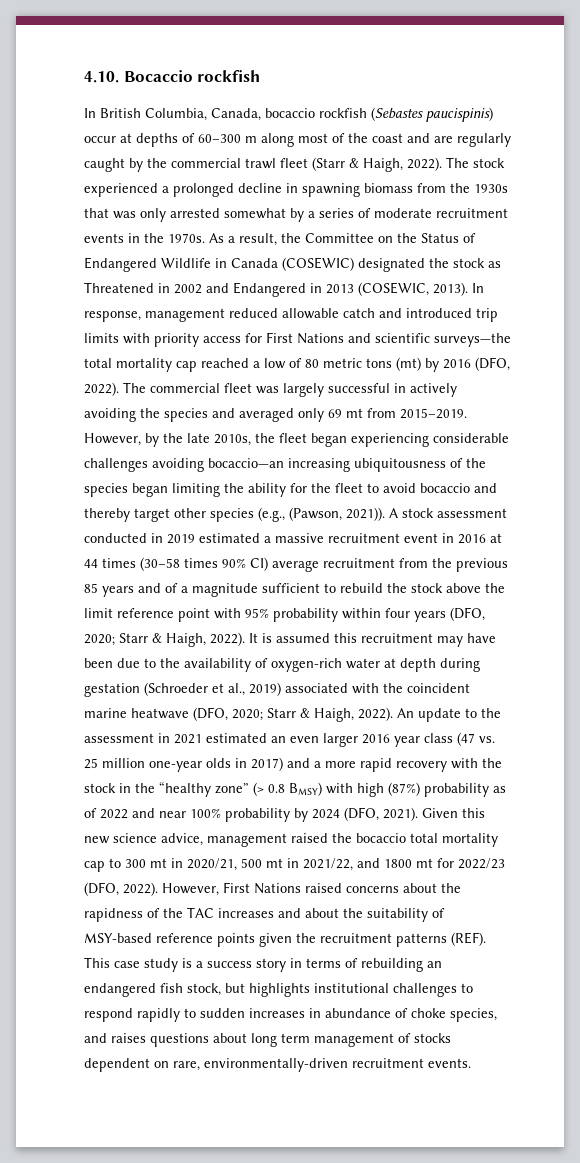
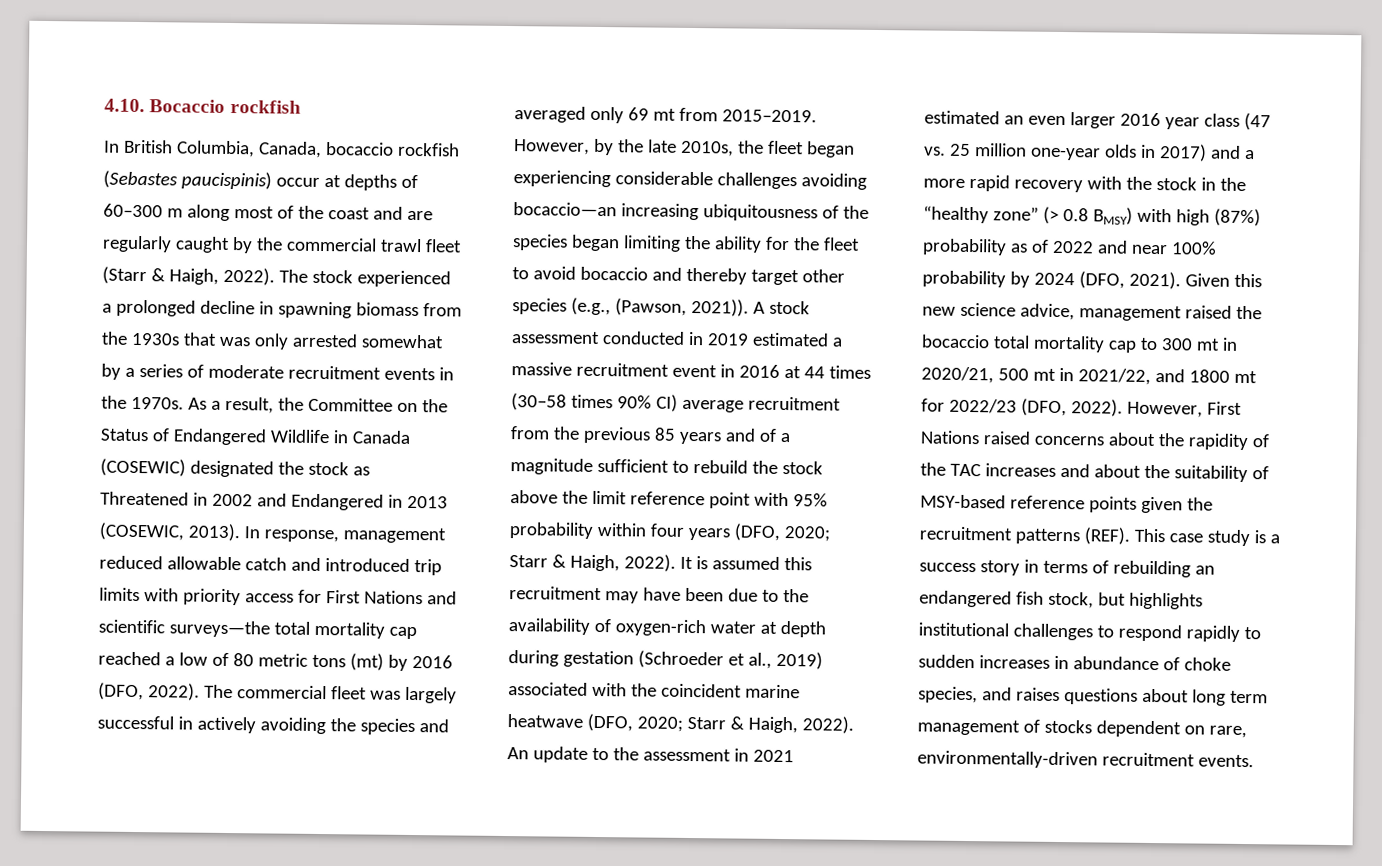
[84,908,143,922] rapidness -> [1187,433,1249,451] rapidity

